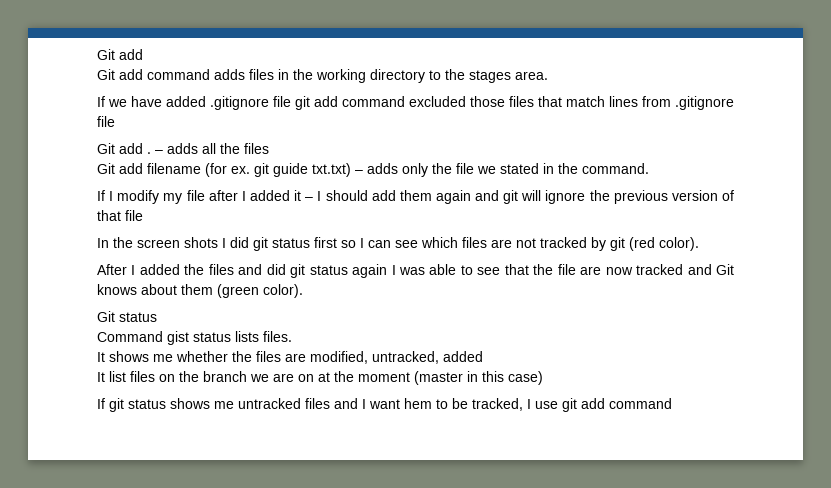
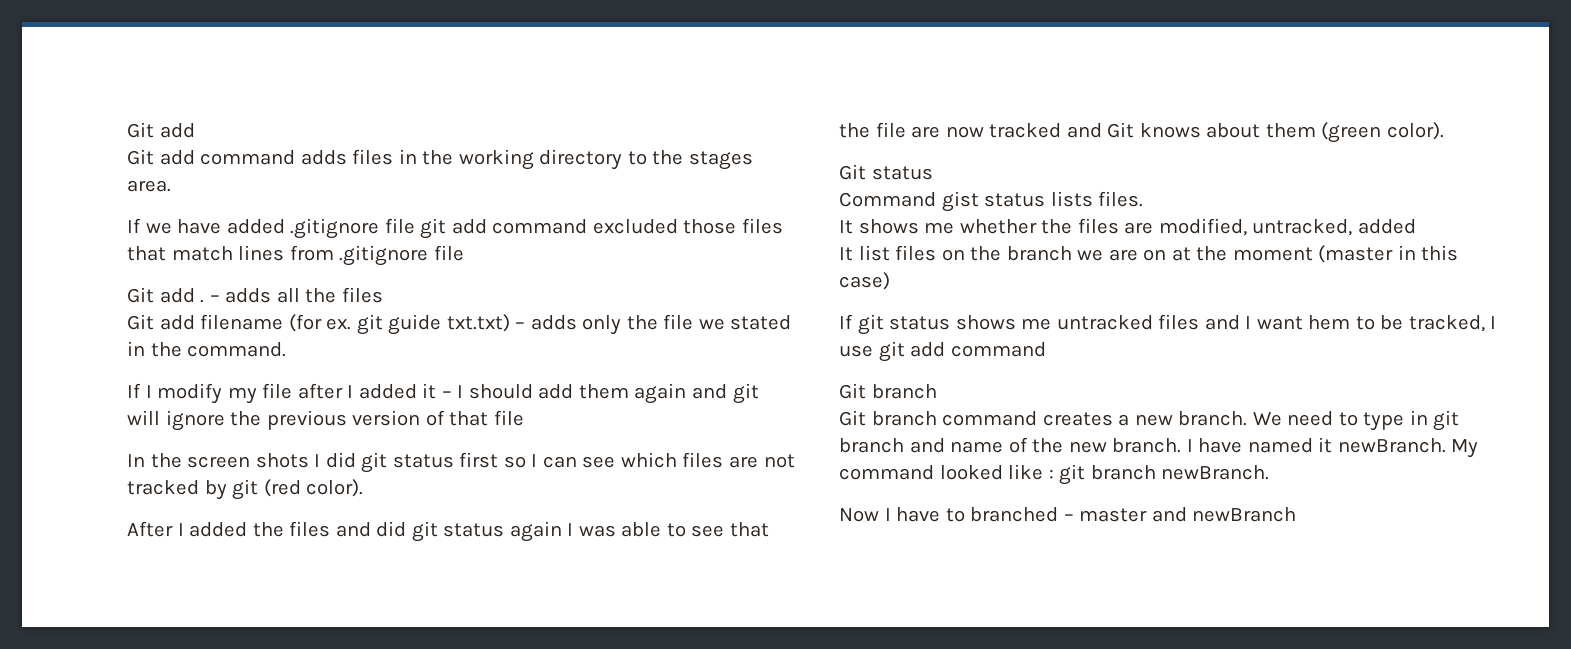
(672, 403) none -> [839,383,937,399] [839,410,1460,431] [839,437,1479,458] [839,464,1270,485] [839,507,1297,522] // Git branch // Git branch command creates a new branch. We need to type in git branch and name of the new branch. I have named it newBranch. My command looked like : git branch newBranch. // Now I have to branched – master and newBranch

